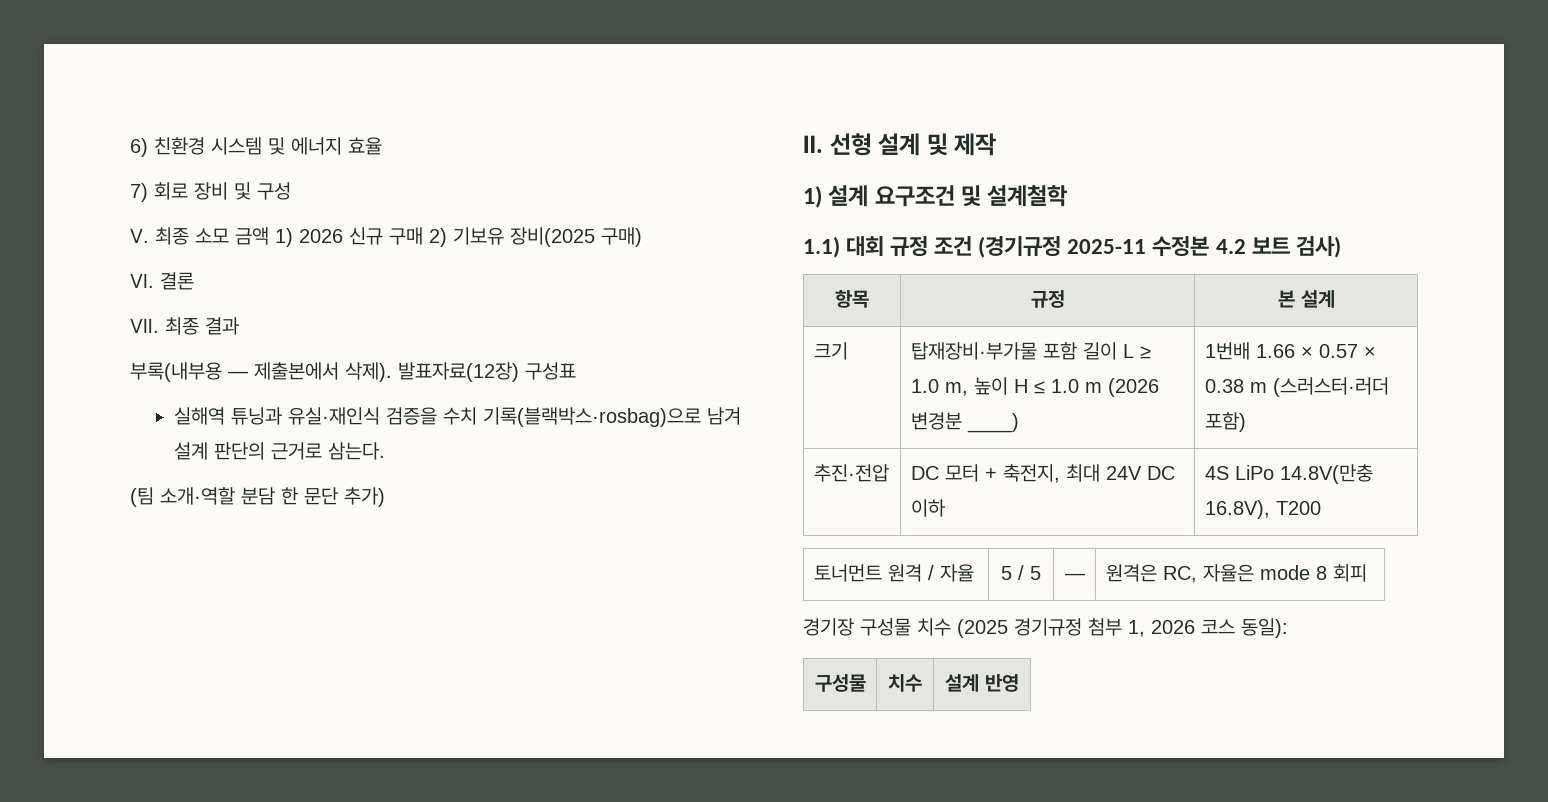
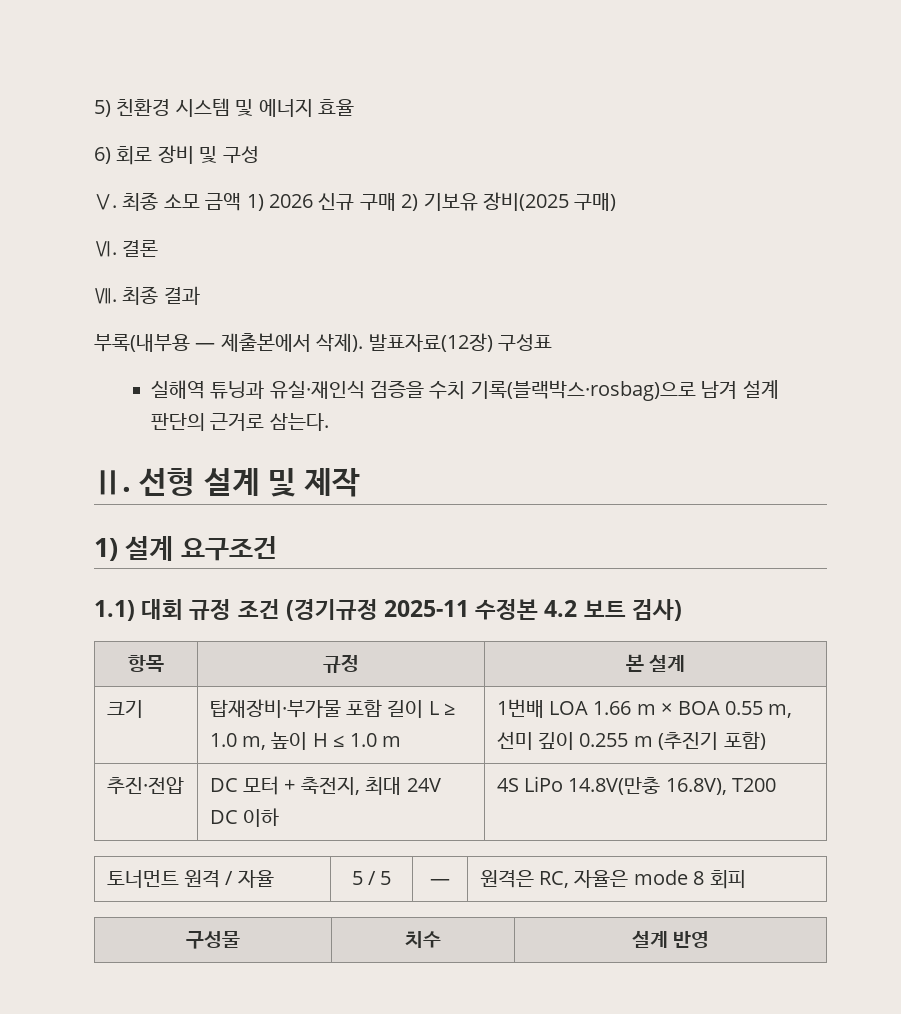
[130,138,148,157] 6) -> [94,100,111,117] 5)
[130,183,148,202] 7) -> [94,147,111,164] 6)
[130,487,385,507] // (팀 소개·역할 분담 한 문단 추가) -> (329, 422) none
[961,185,1068,207] 및 설계철학 -> (277, 548) none
[1107,378,1159,397] [910,412,1019,433] [1204,342,1376,360] [1204,377,1389,397] (2026 변경분 ____) | 1번배 1.66 × 0.57 × 0.38 m (스러스터·러더 -> [496,699,793,718] [496,731,719,750] | 1번배 LOA 1.66 m × BOA 0.55 m, 선미 깊이 0.255 m (추진기
[803,618,1288,638] // 경기장 구성물 치수 (2025 경기규정 첨부 1, 2026 코스 동일): -> (746, 879) none

